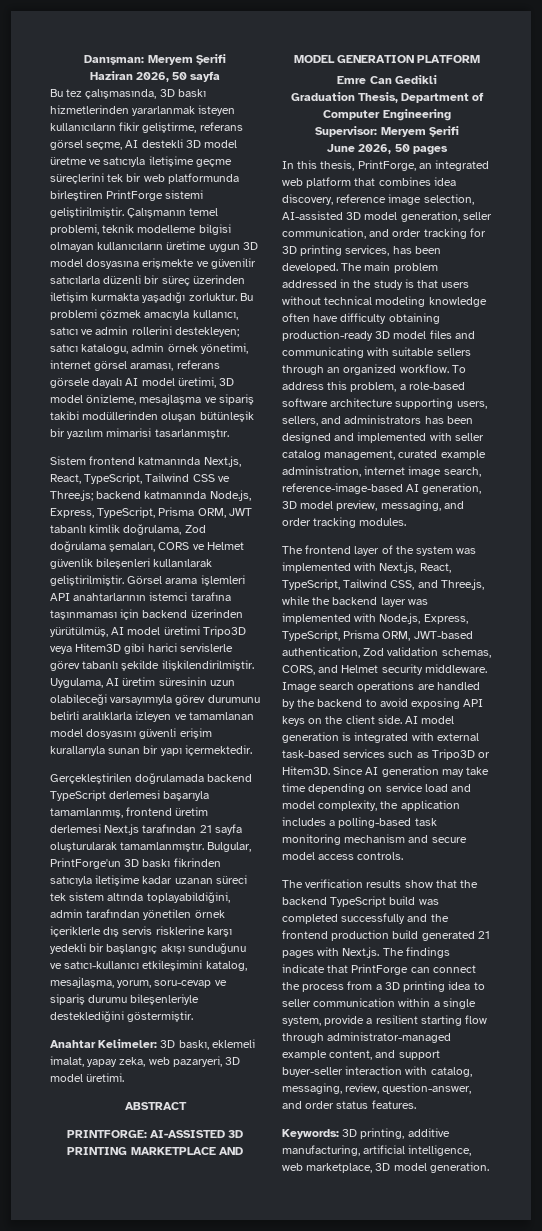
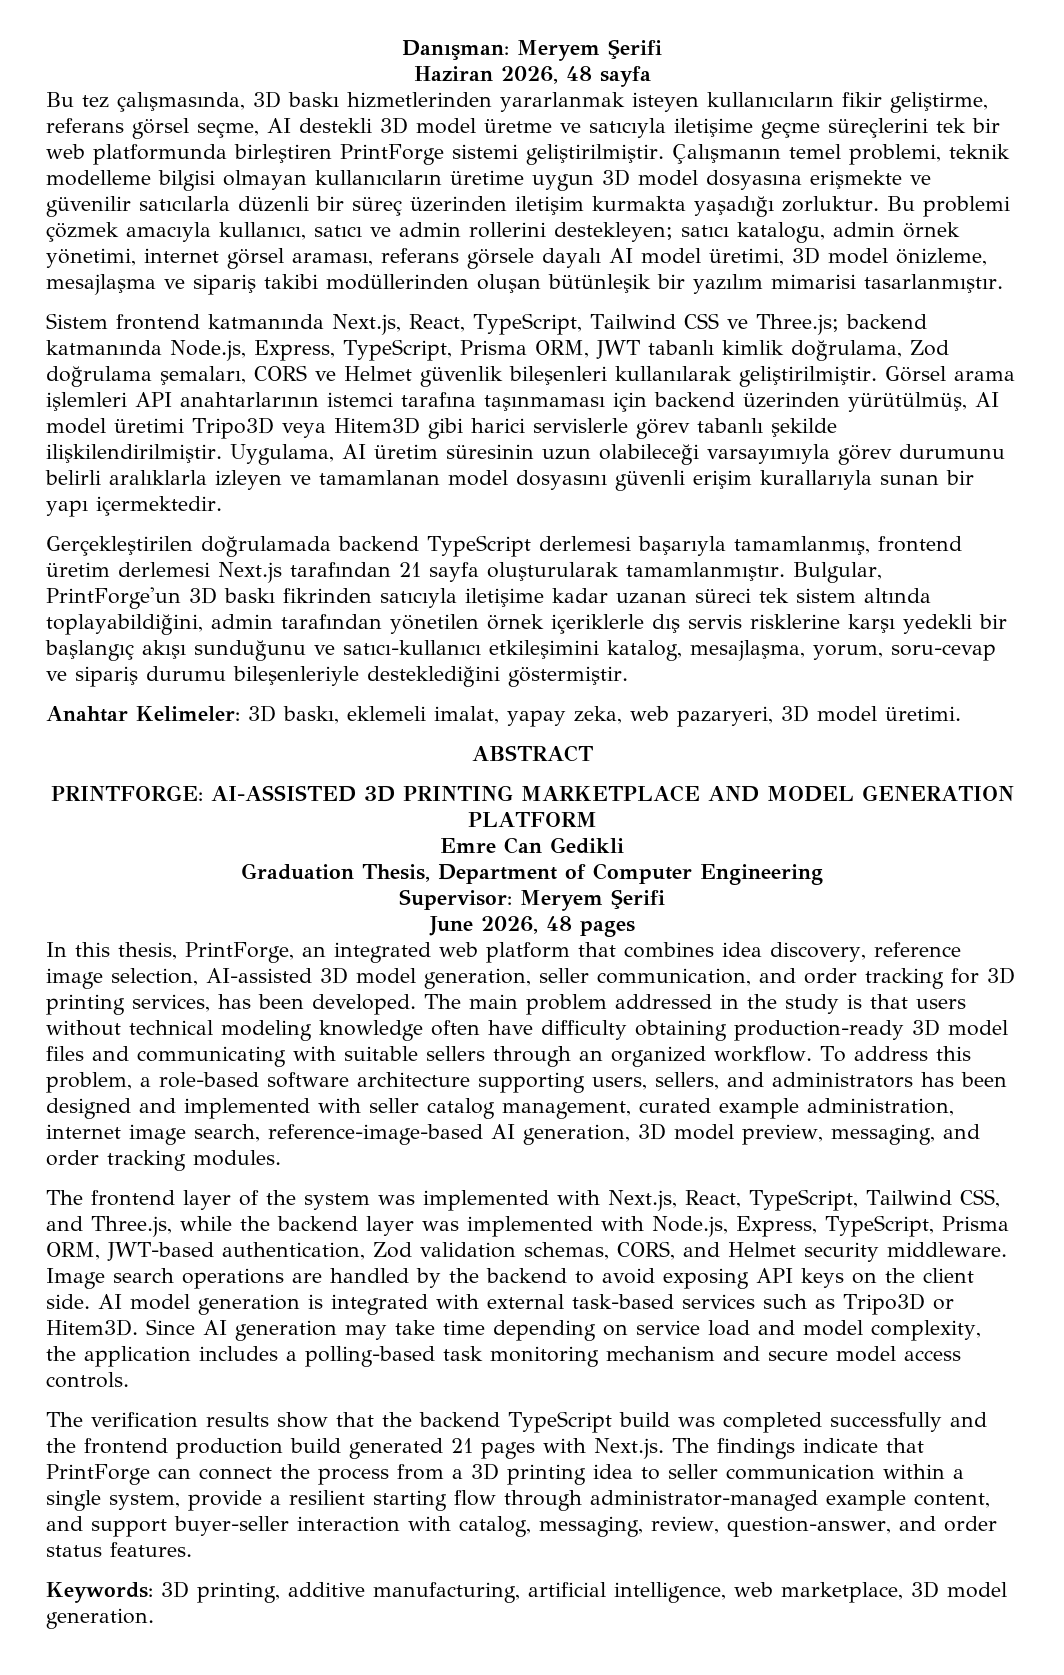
[172,72,188,80] 50 -> [565,66,592,81] 48
[394,144,410,152] 50 -> [545,916,572,931] 48

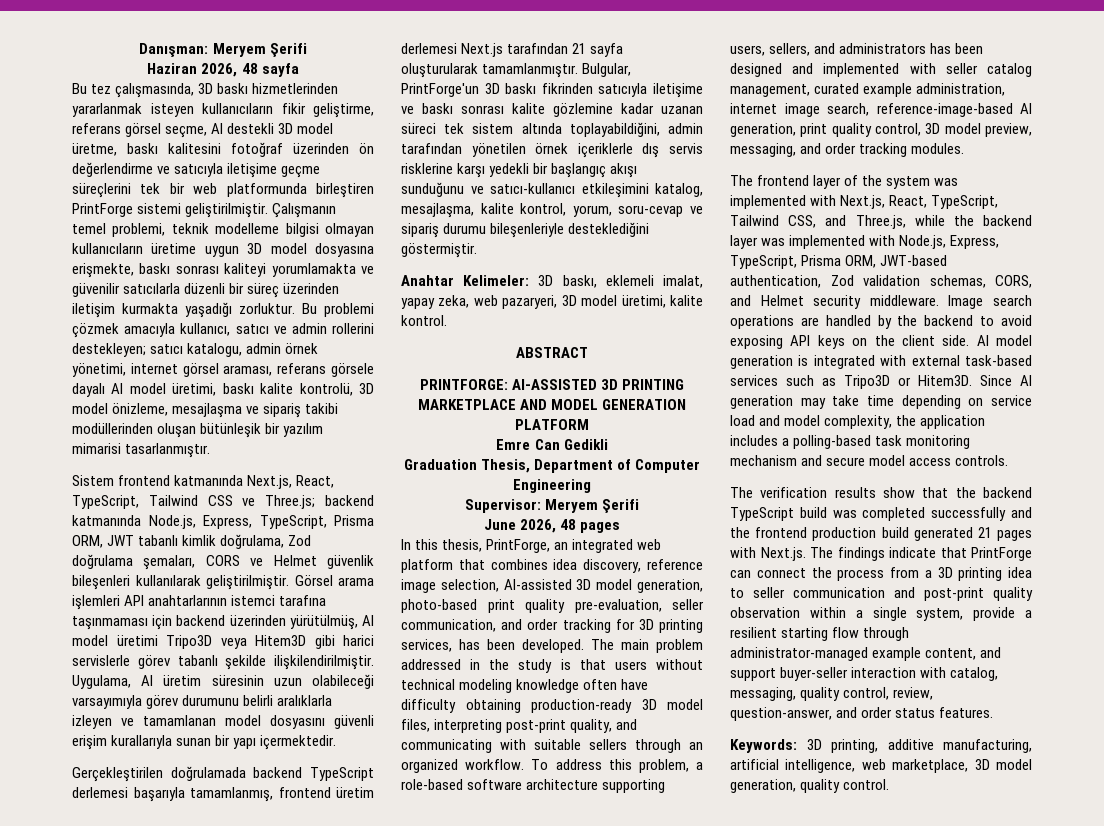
[484,119,552,133] üretme -> [72,142,374,157] [72,162,153,177] üretme, baskı kalitesini fotoğraf üzerinden ön değerlendirme
[810,170,902,189] erişmekte -> [72,263,356,278] erişmekte, baskı sonrası kaliteyi yorumlamakta
(784, 257) none -> [222,383,353,396] baskı kalite kontrolü,
(544, 597) none -> [401,103,613,117] ve baskı sonrası kalite gözlemine
(805, 650) none -> [480,203,567,216] kalite kontrol,
[885,706,961,721] üretimi. -> [621,295,703,308] [401,315,447,326] üretimi, kalite kontrol.
(531, 978) none -> [401,599,662,613] photo-based print quality pre-evaluation,
[46,1046,84,1061] files -> [401,719,613,733] files, interpreting post-print quality,
(630, 1134) none -> [800,123,921,137] print quality control,
(875, 1472) none -> [894,587,1033,601] [730,607,800,618] and post-print quality observation
(643, 1526) none -> [800,687,890,701] quality control,
[46,1608,154,1629] generation. -> [730,779,890,793] generation, quality control.

